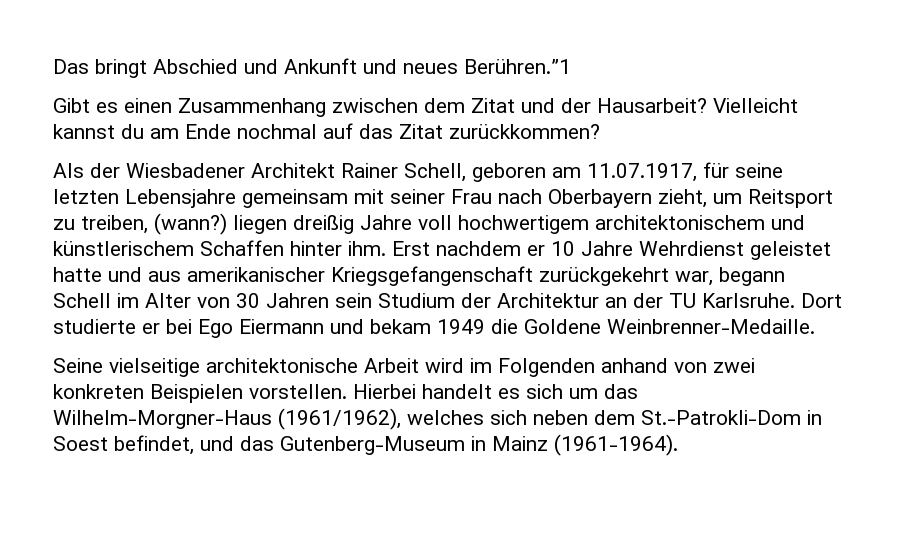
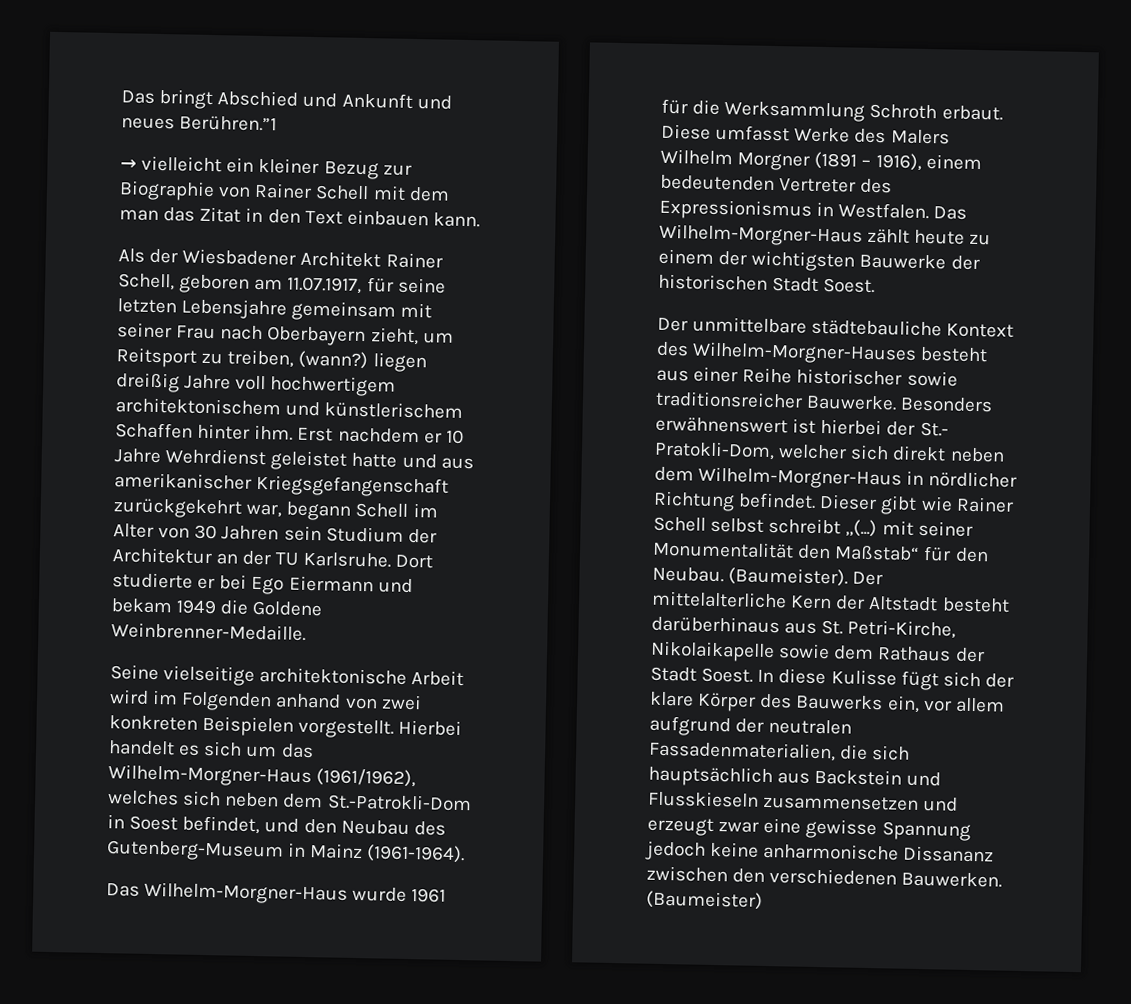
[53,98,798,117] [53,123,600,139] Gibt es einen Zusammenhang zwischen dem Zitat und der Hausarbeit? Vielleicht kannst du am Ende nochmal auf das Zitat zurückkommen? -> [120,155,412,180] [119,180,450,202] [119,206,480,228] → vielleicht ein kleiner Bezug zur Biographie von Rainer Schell mit dem man das Zitat in den Text einbauen kann.
[249,384,347,399] vorstellen. -> [298,718,395,739] vorgestellt.
[240,436,274,451] das -> [303,818,446,836] den Neubau des
(678, 445) none -> [106,881,447,905] [661,98,1003,122] [661,123,950,145] [660,148,982,171] [660,174,893,194] [659,198,968,221] [659,223,992,247] [658,248,980,272] [658,273,876,294] [657,316,1015,338] [656,341,989,365] [656,366,958,387] [655,390,994,413] [655,416,949,437] [654,440,1005,463] [654,466,1018,490] [653,490,1014,515] [653,516,973,538] [652,540,989,563] [652,566,884,587] [651,590,1010,613] [651,615,957,639] [650,640,985,663] [650,666,1014,691] [650,691,1005,713] [649,715,853,737] [649,740,911,762] [648,765,942,788] [648,790,959,812] [647,817,971,841] [645,840,995,863] [646,865,1003,888] [646,890,763,910] // Das Wilhelm-Morgner-Haus wurde 1961 für die Werksammlung Schroth erbaut. Diese umfasst Werke des Malers Wilhelm Morgner (1891 – 1916), einem bedeutenden Vertreter des Expressionismus in Westfalen. Das Wilhelm-Morgner-Haus zählt heute zu einem der wichtigsten Bauwerke der historischen Stadt Soest. // Der unmittelbare städtebauliche Kontext des Wilhelm-Morgner-Hauses besteht aus einer Reihe historischer sowie traditionsreicher Bauwerke. Besonders erwähnenswert ist hierbei der St.- Pratokli-Dom, welcher sich direkt neben dem Wilhelm-Morgner-Haus in nördlicher Richtung befindet. Dieser gibt wie Rainer Schell selbst schreibt „(...) mit seiner Monumentalität den Maßstab“ für den Neubau. (Baumeister). Der mittelalterliche Kern der Altstadt besteht darüberhinaus aus St. Petri-Kirche, Nikolaikapelle sowie dem Rathaus der Stadt Soest. In diese Kulisse fügt sich der klare Körper des Bauwerks ein, vor allem aufgrund der neutralen Fassadenmaterialien, die sich hauptsächlich aus Backstein und Flusskieseln zusammensetzen und erzeugt zwar eine gewisse Spannung jedoch keine anharmonische Dissananz zwischen den verschiedenen Bauwerken. (Baumeister)

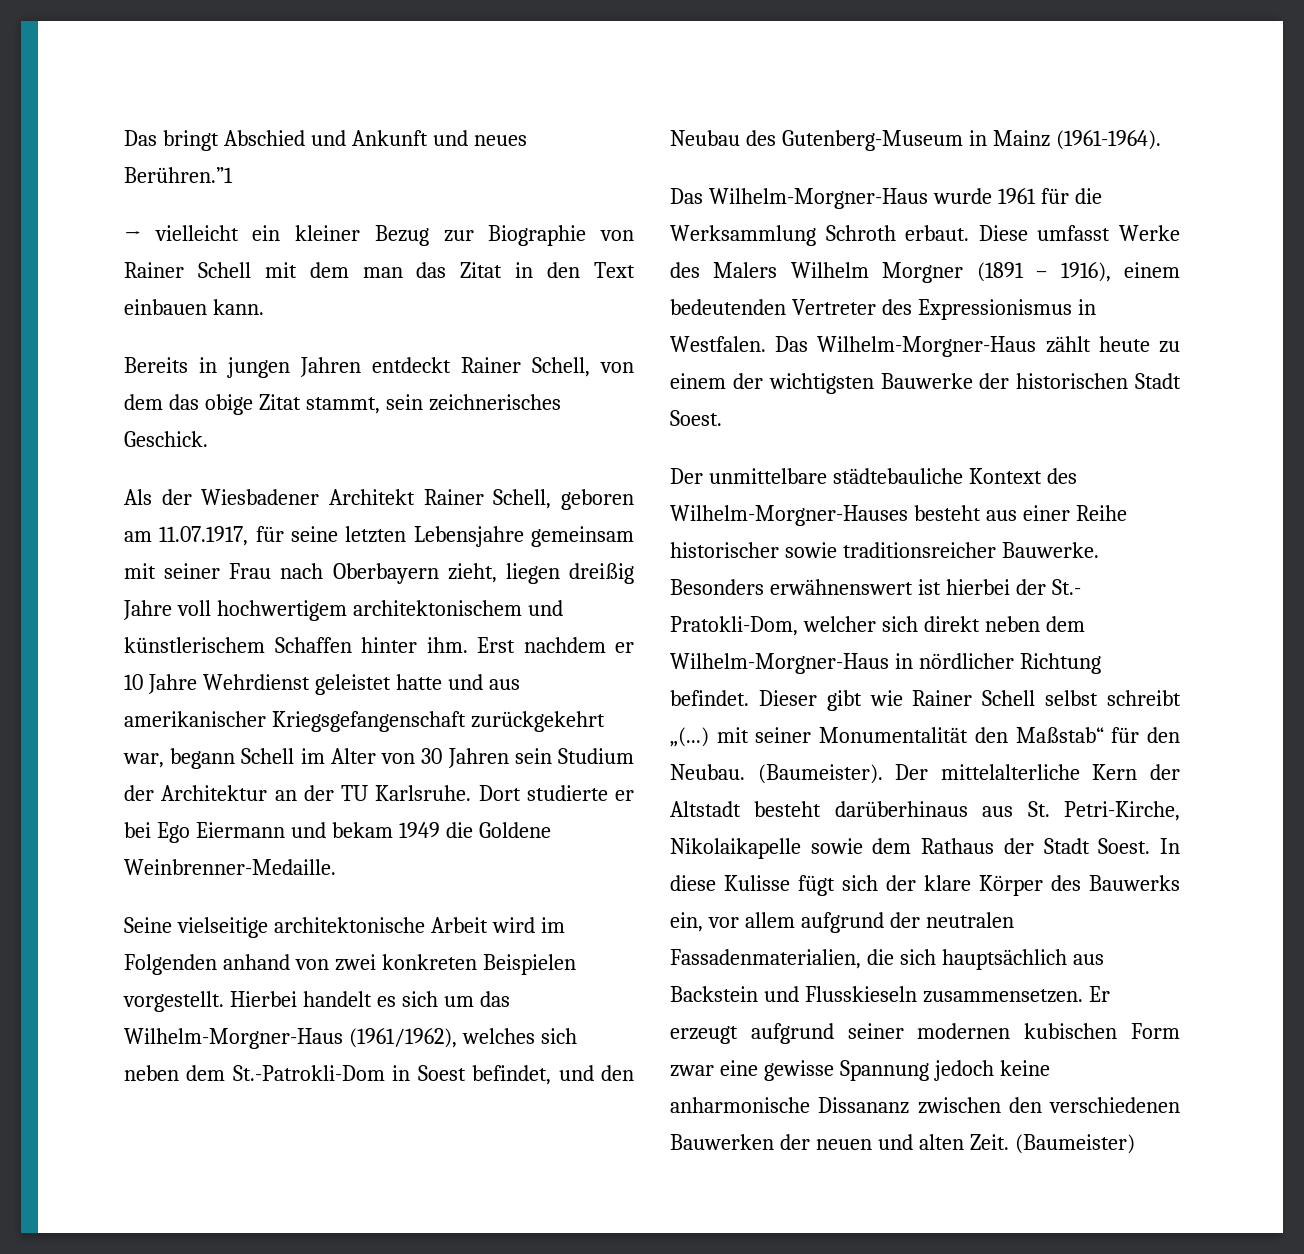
(480, 220) none -> [124,357,634,378] [124,394,561,415] [124,431,208,447] // Bereits in jungen Jahren entdeckt Rainer Schell, von dem das obige Zitat stammt, sein zeichnerisches Geschick.
[422,332,454,344] [116,347,369,370] um Reitsport zu treiben, (wann?) -> (497, 573) none
[763,794,959,812] [647,817,714,836] zusammensetzen und erzeugt -> [922,986,1110,1003] [670,1023,1180,1044] zusammensetzen. Er erzeugt aufgrund seiner modernen kubischen Form
[901,871,1003,888] Bauwerken. -> [670,1134,1009,1150] Bauwerken der neuen und alten Zeit.

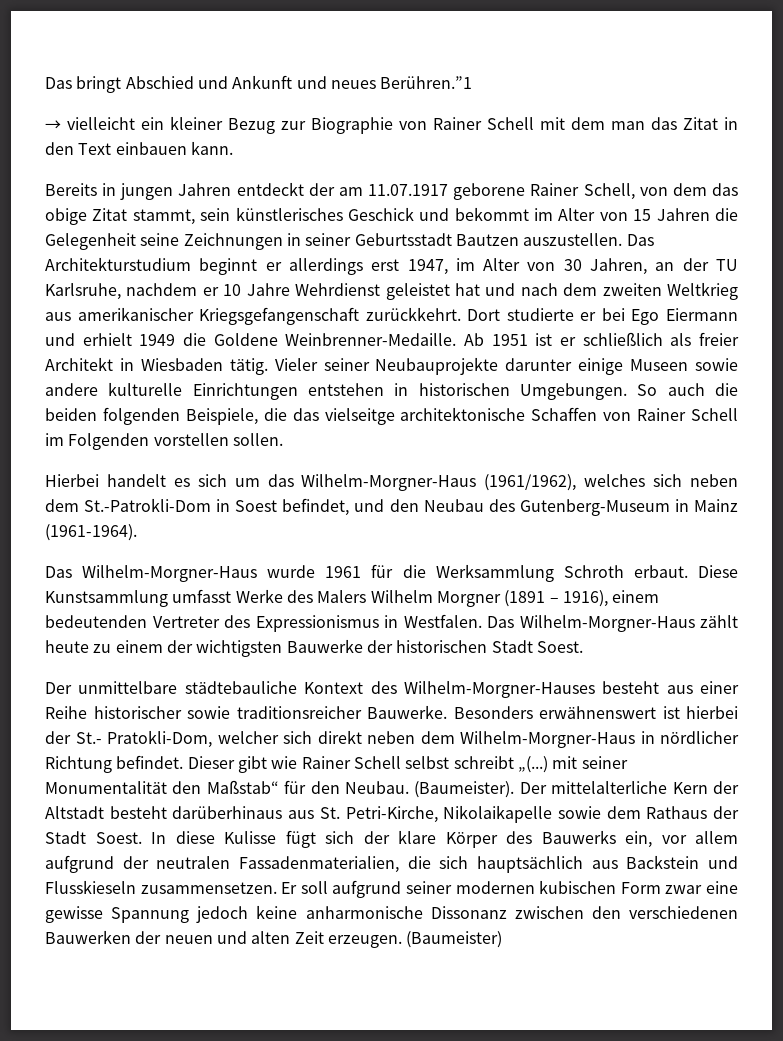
(451, 365) none -> [308,183,526,200] der am 11.07.1917 geborene
[428,394,561,411] [124,431,208,447] [124,489,634,510] [124,526,634,547] [124,563,634,584] [123,600,563,621] [124,637,515,653] zeichnerisches Geschick. // Als der Wiesbadener Architekt Rainer Schell, geboren am 11.07.1917, für seine letzten Lebensjahre gemeinsam mit seiner Frau nach Oberbayern zieht, liegen dreißig Jahre voll hochwertigem architektonischem und künstlerischem Schaffen hinter ihm. Erst -> [235,207,738,221] [45,233,654,250] [45,257,738,275] [45,283,121,300] künstlerisches Geschick und bekommt im Alter von 15 Jahren die Gelegenheit seine Zeichnungen in seiner Geburtsstadt Bautzen auszustellen. Das Architekturstudium beginnt er allerdings erst 1947, im Alter von 30 Jahren, an der TU Karlsruhe,
[395,674,520,690] [124,711,605,732] [123,748,634,769] [124,785,472,801] hatte und aus amerikanischer Kriegsgefangenschaft zurückgekehrt war, begann Schell im Alter von 30 Jahren sein Studium der Architektur an der TU Karlsruhe. -> [454,282,739,300] [45,307,461,325] hat und nach dem zweiten Weltkrieg aus amerikanischer Kriegsgefangenschaft zurückkehrt.
[331,822,393,838] bekam -> [82,333,132,346] erhielt
[124,917,565,938] [124,954,576,975] [123,991,224,1012] // Seine vielseitige architektonische Arbeit wird im Folgenden anhand von zwei konkreten Beispielen vorgestellt. -> [463,332,739,346] [45,357,739,375] [45,382,739,400] [45,407,739,425] [45,433,283,450] Ab 1951 ist er schließlich als freier Architekt in Wiesbaden tätig. Vieler seiner Neubauprojekte darunter einige Museen sowie andere kulturelle Einrichtungen entstehen in historischen Umgebungen. So auch die beiden folgenden Beispiele, die das vielseitge architektonische Schaffen von Rainer Schell im Folgenden vorstellen sollen. //
(1028, 233) none -> [45,590,168,607] Kunstsammlung
[670,1026,738,1044] erzeugt -> [300,881,328,894] soll
[818,1097,910,1114] Dissananz -> [430,906,507,919] Dissonanz
[969,1134,1009,1150] Zeit. -> [294,931,402,948] Zeit erzeugen.

